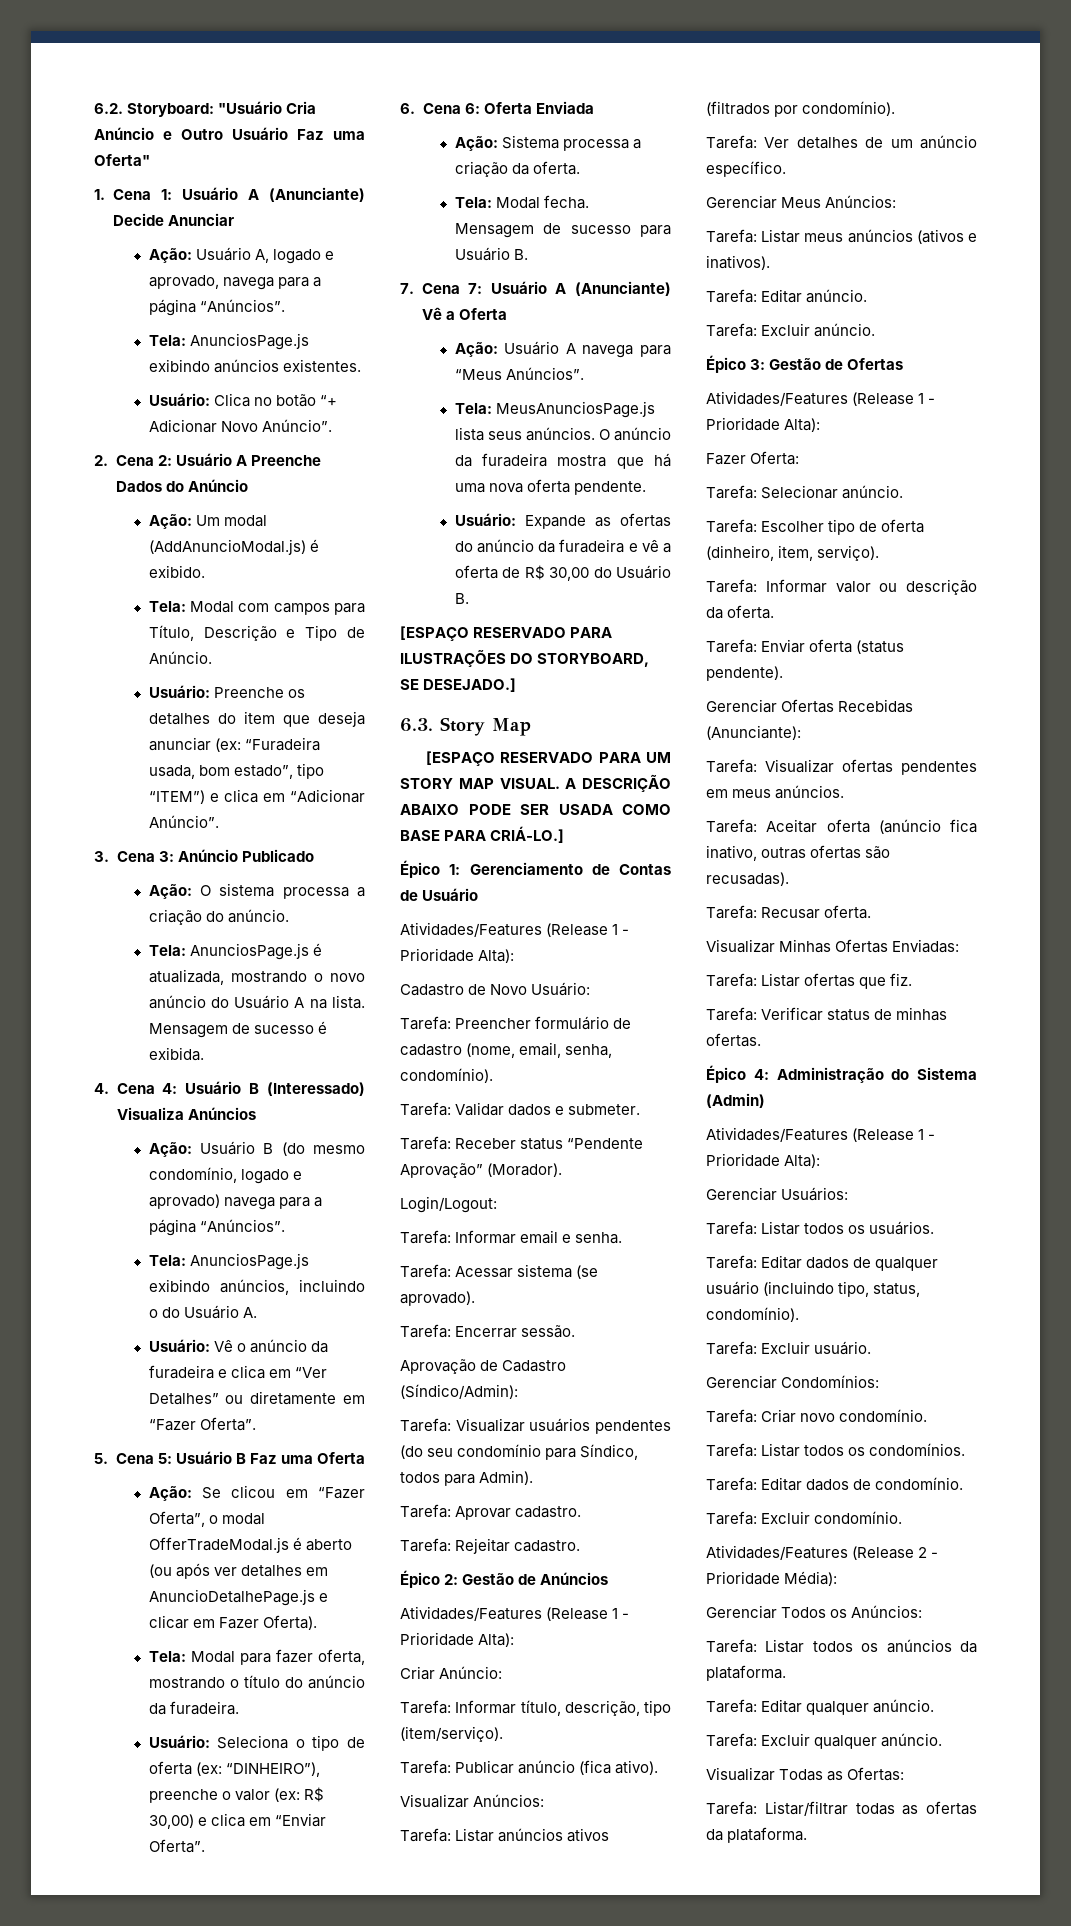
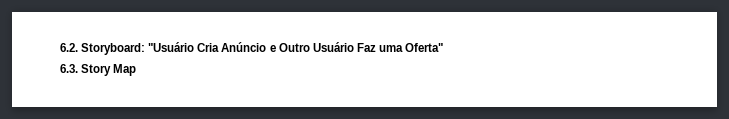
[94,187,365,202] [113,213,235,226] [148,247,334,264] [148,275,321,290] [148,299,285,316] [148,333,309,350] [148,359,361,373] [148,393,337,407] [148,419,332,433] [94,453,321,466] [115,479,248,492] [148,514,267,529] [148,539,319,555] [148,565,205,578] [148,601,365,615] [148,625,365,641] [148,651,212,664] [148,685,305,698] [148,711,365,727] [148,737,320,752] [148,763,324,779] [148,789,365,804] [148,815,219,828] [94,849,314,862] [148,883,365,899] [148,909,289,925] [148,943,322,960] [148,969,365,985] [148,995,365,1009] [148,1021,327,1038] [148,1047,204,1061] [94,1081,365,1096] [116,1107,256,1120] [148,1141,365,1157] [148,1167,302,1184] [148,1194,322,1210] [148,1219,285,1236] [148,1253,309,1270] [148,1279,365,1295] [148,1305,257,1319] [148,1339,328,1353] [148,1365,327,1379] [148,1391,365,1405] [148,1417,256,1431] [94,1451,365,1464] [148,1485,365,1501] [148,1511,265,1527] [148,1537,352,1553] [148,1563,328,1579] [148,1589,328,1606] [148,1615,317,1630] [148,1649,365,1665] [148,1675,365,1689] [148,1701,239,1715] [148,1735,365,1751] [148,1761,320,1777] [148,1787,324,1803] [148,1813,326,1829] [148,1839,205,1853] [400,101,594,114] [454,135,641,151] [454,161,580,177] [454,195,589,209] [454,223,671,238] [454,247,528,261] [400,281,671,296] [421,307,507,320] [454,341,671,358] [454,367,584,380] [454,401,655,418] [454,427,671,441] [454,453,671,469] [454,479,646,495] [454,513,671,529] [454,539,671,553] [454,565,671,581] [454,593,469,604] [400,626,613,641] [400,650,650,667] [400,678,517,692] [400,717,531,736] [426,751,671,766] [400,774,671,792] [400,804,671,815] [400,826,565,843] [400,860,671,878] [400,888,479,901] [400,922,630,937] [400,948,515,963] [400,982,591,996] [400,1016,632,1030] [400,1042,613,1058] [400,1068,493,1083] [400,1102,641,1116] [400,1136,644,1150] [400,1163,563,1178] [400,1196,497,1213] [400,1230,623,1244] [400,1264,599,1279] [400,1291,475,1306] [400,1324,576,1338] [400,1359,567,1374] [400,1384,518,1399] [400,1418,671,1434] [400,1444,639,1460] [400,1470,534,1486] [400,1504,582,1520] [400,1538,581,1554] [400,1570,609,1588] [400,1606,630,1621] [400,1632,515,1647] [400,1666,503,1680] [400,1700,671,1716] [400,1726,503,1742] [400,1760,659,1775] [400,1794,545,1808] [400,1828,610,1842] [706,101,896,117] [706,135,977,149] [706,161,786,177] [706,195,897,209] [706,229,977,244] [706,255,770,270] [706,289,868,303] [706,323,876,337] [706,355,904,373] [706,391,936,406] [706,417,821,432] [706,451,800,465] [706,485,904,499] [706,519,925,535] [706,545,880,561] [706,579,977,595] [706,605,775,619] [706,639,905,654] [706,666,783,681] [706,699,914,713] [706,725,801,740] [706,759,977,775] [706,785,845,799] [706,819,977,834] [706,845,891,861] [706,872,789,886] [706,905,872,919] [706,939,960,953] [706,973,913,989] [706,1007,948,1021] [706,1033,761,1047] [706,1065,977,1083] [706,1093,765,1108] [706,1127,936,1142] [706,1153,821,1168] [706,1187,849,1201] [706,1221,935,1235] [706,1255,939,1271] [706,1281,921,1297] [706,1307,799,1322] [706,1341,872,1355] [706,1375,880,1389] [706,1409,928,1423] [706,1443,966,1457] [706,1477,964,1491] [706,1511,903,1525] [706,1545,939,1560] [706,1571,838,1586] [706,1605,923,1619] [706,1639,977,1653] [706,1665,786,1681] [706,1699,935,1715] [706,1733,943,1749] [706,1767,905,1781] [706,1801,977,1816] [706,1827,808,1843] 1. Cena 1: Usuário A (Anunciante) Decide Anunciar // Ação: Usuário A, logado e aprovado, navega para a página “Anúncios”. // Tela: AnunciosPage.js exibindo anúncios existentes. // Usuário: Clica no botão “+ Adicionar Novo Anúncio”. // 2. Cena 2: Usuário A Preenche Dados do Anúncio // Ação: Um modal (AddAnuncioModal.js) é exibido. // Tela: Modal com campos para Título, Descrição e Tipo de Anúncio. // Usuário: Preenche os detalhes do item que deseja anunciar (ex: “Furadeira usada, bom estado”, tipo “ITEM”) e clica em “Adicionar Anúncio”. // 3. Cena 3: Anúncio Publicado // Ação: O sistema processa a criação do anúncio. // Tela: AnunciosPage.js é atualizada, mostrando o novo anúncio do Usuário A na lista. Mensagem de sucesso é exibida. // 4. Cena 4: Usuário B (Interessado) Visualiza Anúncios // Ação: Usuário B (do mesmo condomínio, logado e aprovado) navega para a página “Anúncios”. // Tela: AnunciosPage.js exibindo anúncios, incluindo o do Usuário A. // Usuário: Vê o anúncio da furadeira e clica em “Ver Detalhes” ou diretamente em “Fazer Oferta”. // 5. Cena 5: Usuário B Faz uma Oferta // Ação: Se clicou em “Fazer Oferta”, o modal OfferTradeModal.js é aberto (ou após ver detalhes em AnuncioDetalhePage.js e clicar em Fazer Oferta). // Tela: Modal para fazer oferta, mostrando o título do anúncio da furadeira. // Usuário: Seleciona o tipo de oferta (ex: “DINHEIRO”), preenche o valor (ex: R$ 30,00) e clica em “Enviar Oferta”. // 6. Cena 6: Oferta Enviada // Ação: Sistema processa a criação da oferta. // Tela: Modal fecha. Mensagem de sucesso para Usuário B. // 7. Cena 7: Usuário A (Anunciante) Vê a Oferta // Ação: Usuário A navega para “Meus Anúncios”. // Tela: MeusAnunciosPage.js lista seus anúncios. O anúncio da furadeira mostra que há uma nova oferta pendente. // Usuário: Expande as ofertas do anúncio da furadeira e vê a oferta de R$ 30,00 do Usuário B. // [ESPAÇO RESERVADO PARA ILUSTRAÇÕES DO STORYBOARD, SE DESEJADO.] // 6.3. Story Map // [ESPAÇO RESERVADO PARA UM STORY MAP VISUAL. A DESCRIÇÃO ABAIXO PODE SER USADA COMO BASE PARA CRIÁ-LO.] // Épico 1: Gerenciamento de Contas de Usuário // Atividades/Features (Release 1 - Prioridade Alta): // Cadastro de Novo Usuário: // Tarefa: Preencher formulário de cadastro (nome, email, senha, condomínio). // Tarefa: Validar dados e submeter. // Tarefa: Receber status “Pendente Aprovação” (Morador). // Login/Logout: // Tarefa: Informar email e senha. // Tarefa: Acessar sistema (se aprovado). // Tarefa: Encerrar sessão. // Aprovação de Cadastro (Síndico/Admin): // Tarefa: Visualizar usuários pendentes (do seu condomínio para Síndico, todos para Admin). // Tarefa: Aprovar cadastro. // Tarefa: Rejeitar cadastro. // Épico 2: Gestão de Anúncios // Atividades/Features (Release 1 - Prioridade Alta): // Criar Anúncio: // Tarefa: Informar título, descrição, tipo (item/serviço). // Tarefa: Publicar anúncio (fica ativo). // Visualizar Anúncios: // Tarefa: Listar anúncios ativos (filtrados por condomínio). // Tarefa: Ver detalhes de um anúncio específico. // Gerenciar Meus Anúncios: // Tarefa: Listar meus anúncios (ativos e inativos). // Tarefa: Editar anúncio. // Tarefa: Excluir anúncio. // Épico 3: Gestão de Ofertas // Atividades/Features (Release 1 - Prioridade Alta): // Fazer Oferta: // Tarefa: Selecionar anúncio. // Tarefa: Escolher tipo de oferta (dinheiro, item, serviço). // Tarefa: Informar valor ou descrição da oferta. // Tarefa: Enviar oferta (status pendente). // Gerenciar Ofertas Recebidas (Anunciante): // Tarefa: Visualizar ofertas pendentes em meus anúncios. // Tarefa: Aceitar oferta (anúncio fica inativo, outras ofertas são recusadas). // Tarefa: Recusar oferta. // Visualizar Minhas Ofertas Enviadas: // Tarefa: Listar ofertas que fiz. // Tarefa: Verificar status de minhas ofertas. // Épico 4: Administração do Sistema (Admin) // Atividades/Features (Release 1 - Prioridade Alta): // Gerenciar Usuários: // Tarefa: Listar todos os usuários. // Tarefa: Editar dados de qualquer usuário (incluindo tipo, status, condomínio). // Tarefa: Excluir usuário. // Gerenciar Condomínios: // Tarefa: Criar novo condomínio. // Tarefa: Listar todos os condomínios. // Tarefa: Editar dados de condomínio. // Tarefa: Excluir condomínio. // Atividades/Features (Release 2 - Prioridade Média): // Gerenciar Todos os Anúncios: // Tarefa: Listar todos os anúncios da plataforma. // Tarefa: Editar qualquer anúncio. // Tarefa: Excluir qualquer anúncio. // Visualizar Todas as Ofertas: // Tarefa: Listar/filtrar todas as ofertas da plataforma. -> [60,64,137,76] 6.3. Story Map

